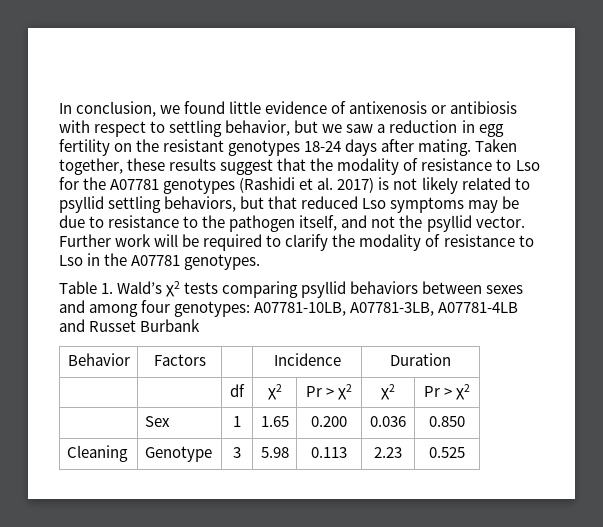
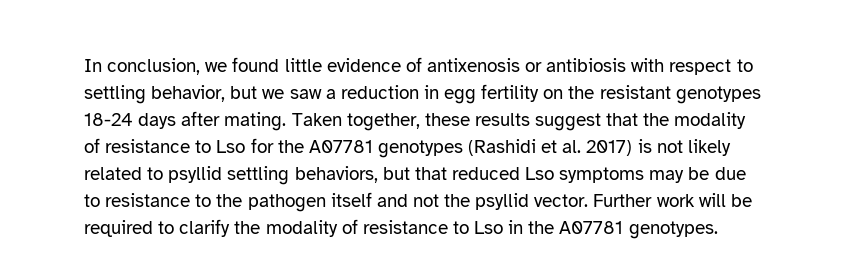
[299,215,338,231] itself, -> [330,192,372,207] itself
[59,281,524,298] [59,300,519,317] [59,319,201,332] [67,353,130,366] [153,354,206,366] [273,353,341,366] [390,353,451,366] [230,384,245,397] [267,384,282,400] [305,384,353,400] [381,384,395,400] [423,384,471,400] [144,416,170,427] [233,416,241,427] [260,416,289,427] [311,416,347,427] [370,416,406,427] [429,416,465,427] [66,445,128,462] [144,446,212,462] [233,447,241,458] [260,447,289,458] [311,447,347,458] [374,447,402,458] [429,447,465,458] // Table 1. Wald’s χ2 tests comparing psyllid behaviors between sexes and among four genotypes: A07781-10LB, A07781-3LB, A07781-4LB and Russet Burbank // Behavior | Factors | | Incidence | Duration // | | df | χ2 | Pr > χ2 | χ2 | Pr > χ2 // | Sex | 1 | 1.65 | 0.200 | 0.036 | 0.850 // Cleaning | Genotype | 3 | 5.98 | 0.113 | 2.23 | 0.525 -> (718, 230) none

